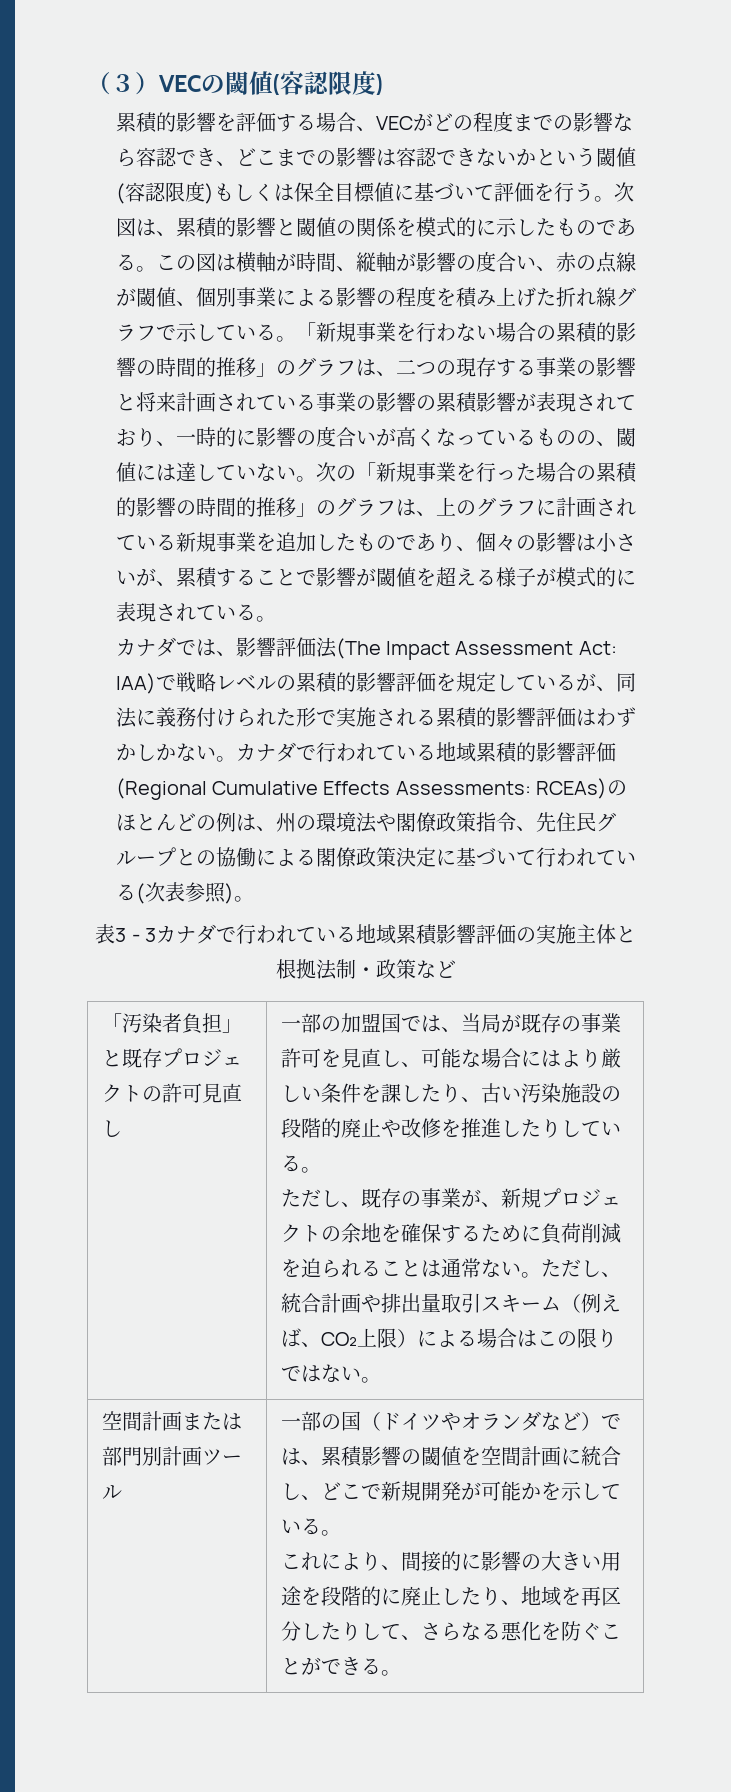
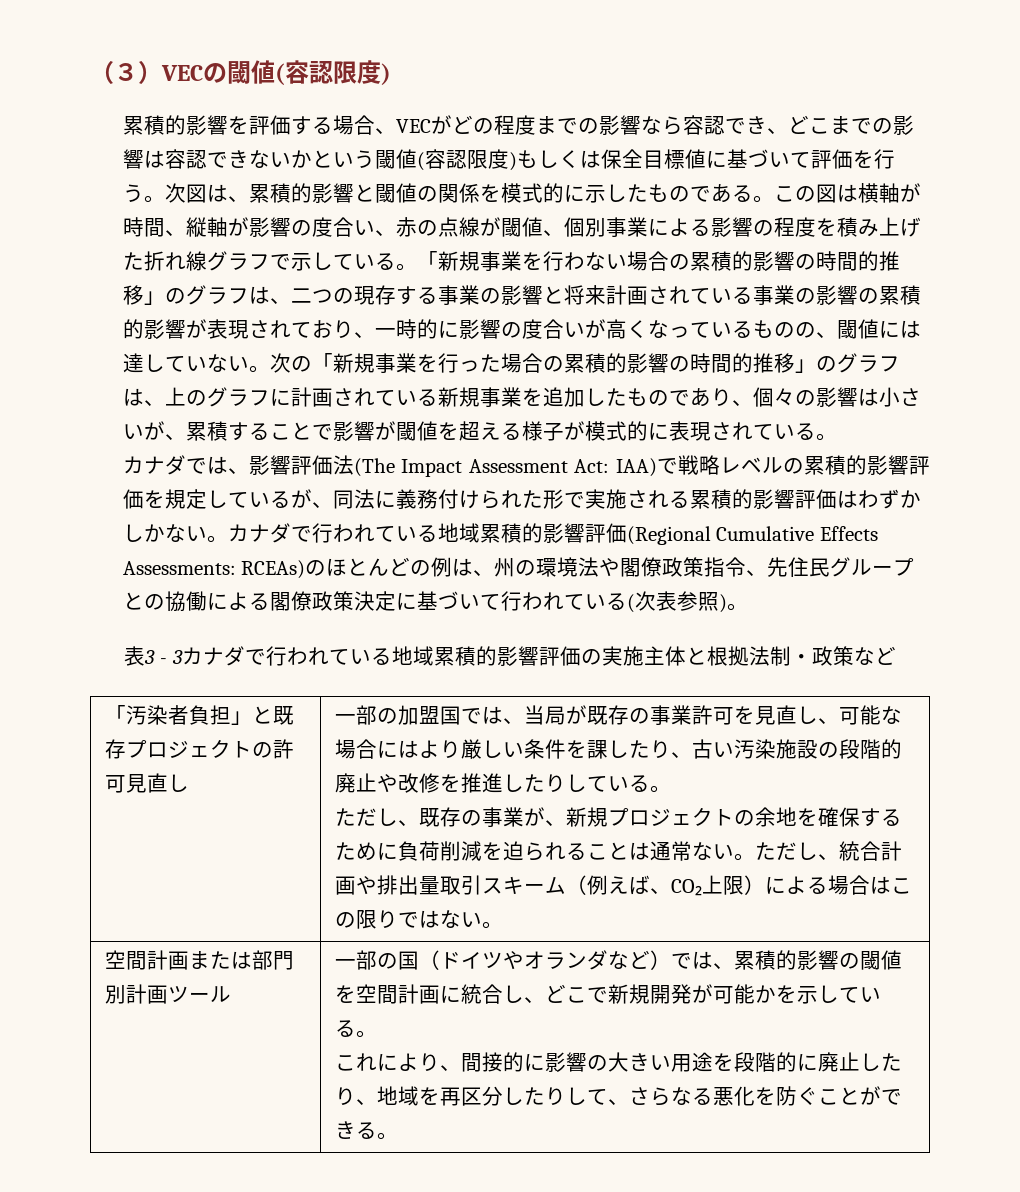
(478, 402) none -> [122,319,144,339] 的
(438, 934) none -> [475,646,497,666] 的
(364, 1456) none -> [775,950,797,970] 的

